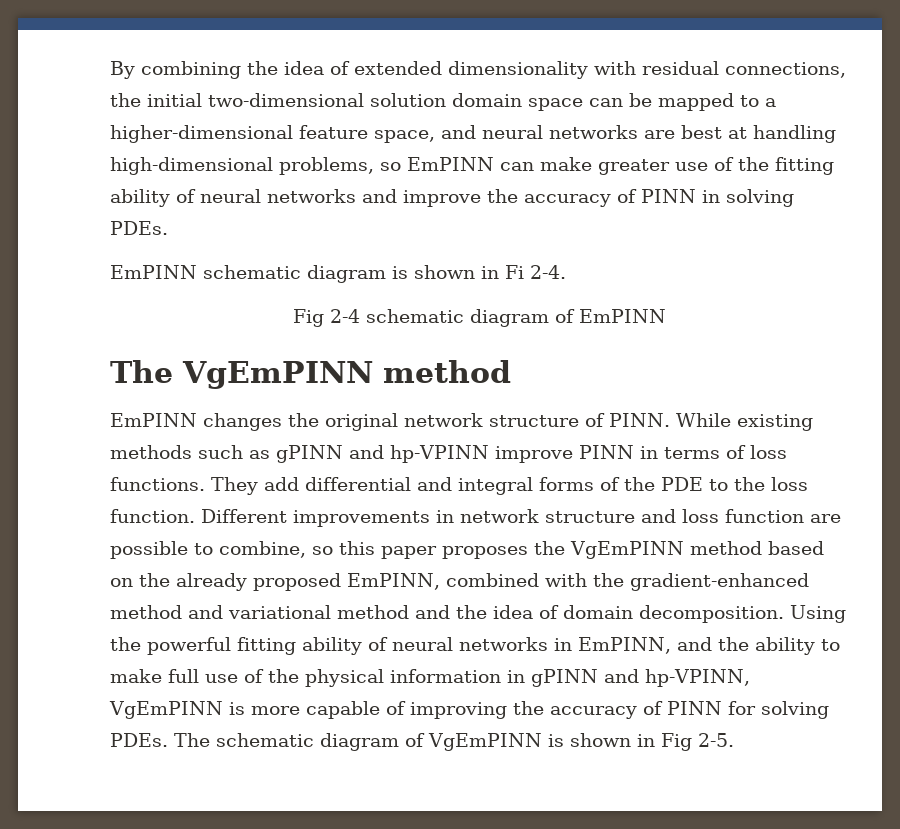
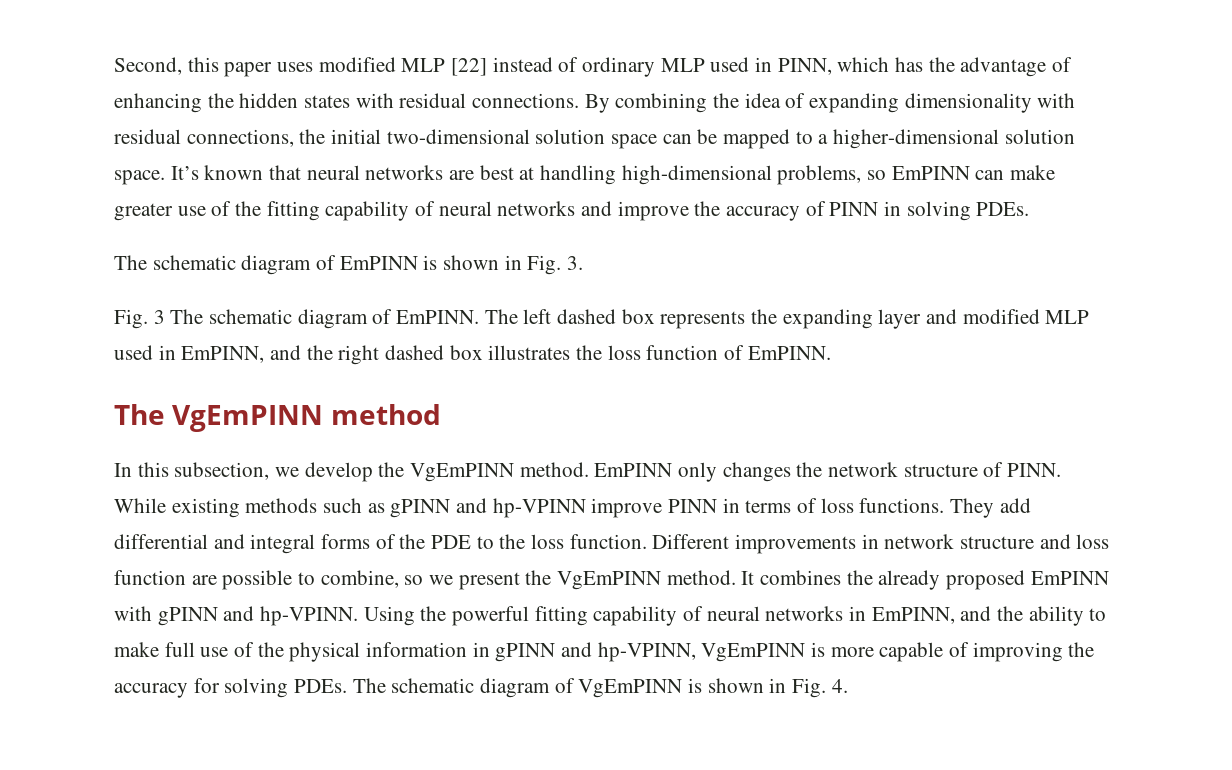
(110, 70) none -> [114,57,1073,77] [114,93,580,113] Second, this paper uses modified MLP [22] instead of ordinary MLP used in PINN, which has the advantage of enhancing the hidden states with residual connections.
[354,61,442,75] extended -> [809,93,900,113] expanding
[452,93,522,107] domain -> (606, 136) none
[299,125,476,143] feature space, and -> [1004,129,1075,144] [114,165,302,185] solution space. It’s known that
[110,189,170,207] ability -> [325,201,410,221] capability
[110,265,566,283] [292,309,666,327] [110,360,511,389] [110,413,197,427] EmPINN schematic diagram is shown in Fi 2-4. // Fig 2-4 schematic diagram of EmPINN // The VgEmPINN method // EmPINN -> [114,255,584,275] [114,309,1090,329] [114,345,831,365] [114,404,441,432] [114,462,718,482] The schematic diagram of EmPINN is shown in Fig. 3. // Fig. 3 The schematic diagram of EmPINN. The left dashed box represents the expanding layer and modified MLP used in EmPINN, and the right dashed box illustrates the loss function of EmPINN. // The VgEmPINN method // In this subsection, we develop the VgEmPINN method. EmPINN only
[325,413,398,431] original -> (823, 469) none
[339,541,824,559] [110,573,809,591] [110,605,784,623] this paper proposes the VgEmPINN method based on the already proposed EmPINN, combined with the gradient-enhanced method and variational method and the idea of domain decomposition. -> [429,570,1109,590] [114,606,359,626] we present the VgEmPINN method. It combines the already proposed EmPINN with gPINN and hp-VPINN.
[302,637,362,655] ability -> [593,606,678,626] capability
[643,701,722,715] of PINN -> (188, 690) none
[661,733,734,751] Fig 2-5. -> [792,678,848,698] Fig. 4.

